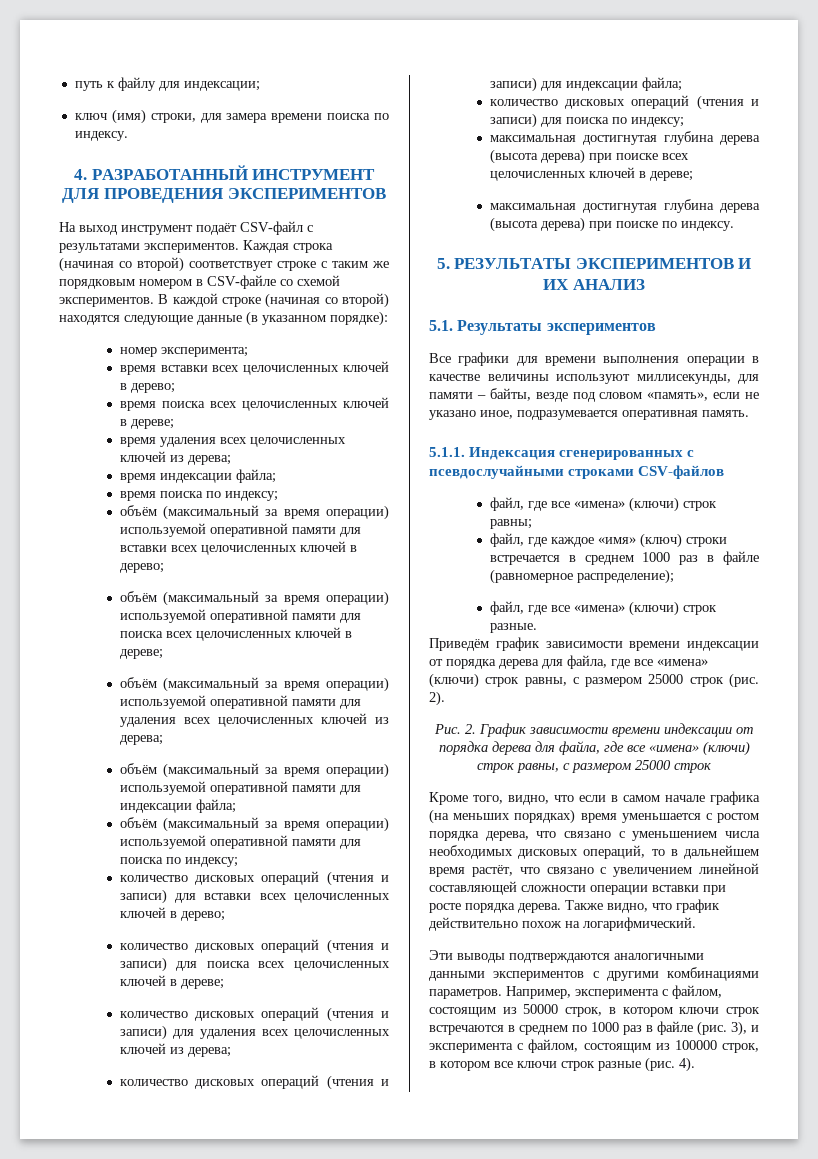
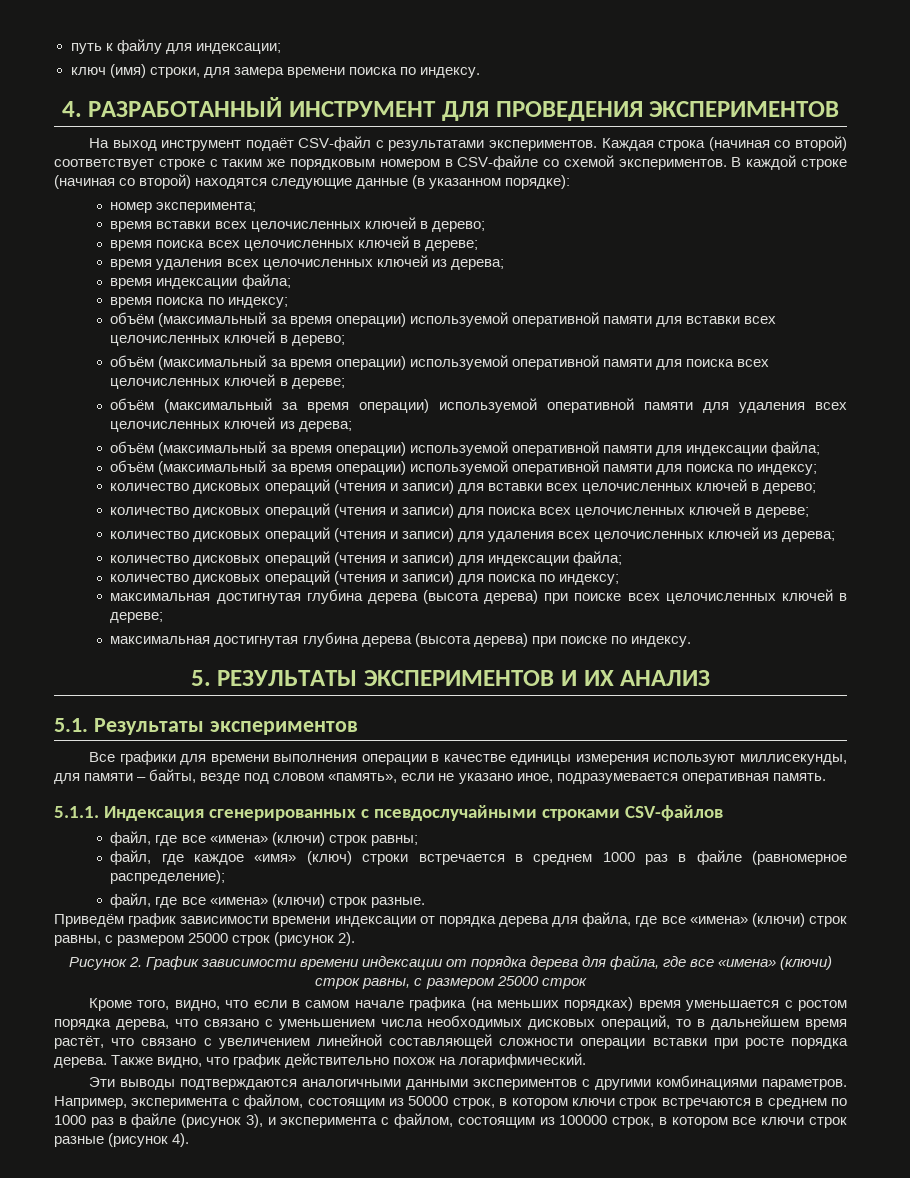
[487,374,549,381] величины -> [510,754,649,765] единицы измерения
[729,673,759,688] (рис. -> [274,932,335,946] (рисунок
[434,724,461,734] Рис. -> [68,957,127,970] Рисунок
[697,1021,727,1036] (рис. -> [181,1114,242,1128] (рисунок
[645,1057,675,1072] (рис. -> [108,1133,169,1147] (рисунок

